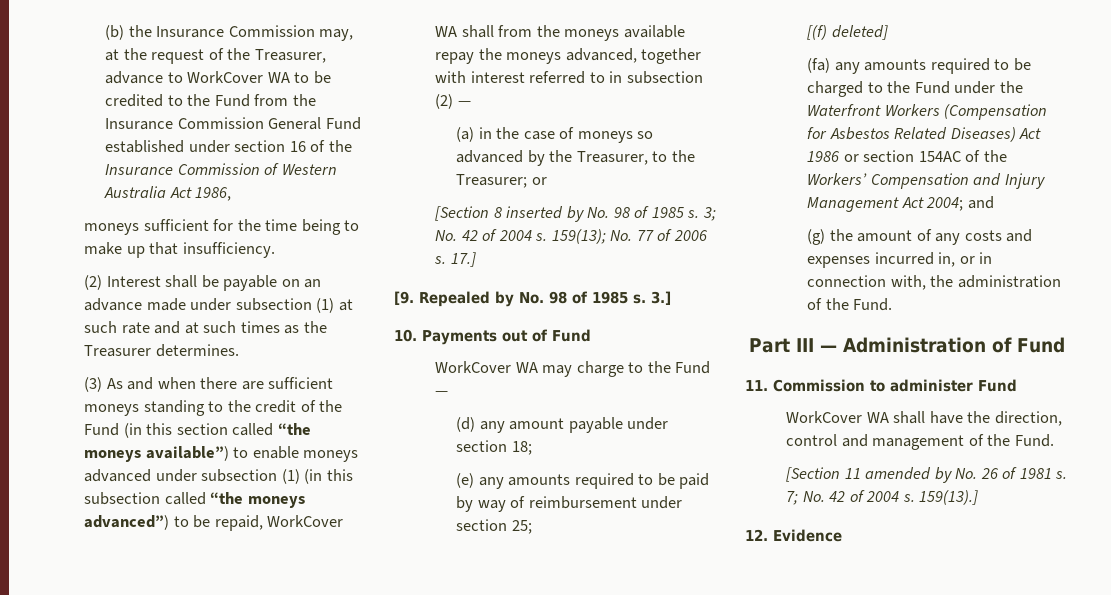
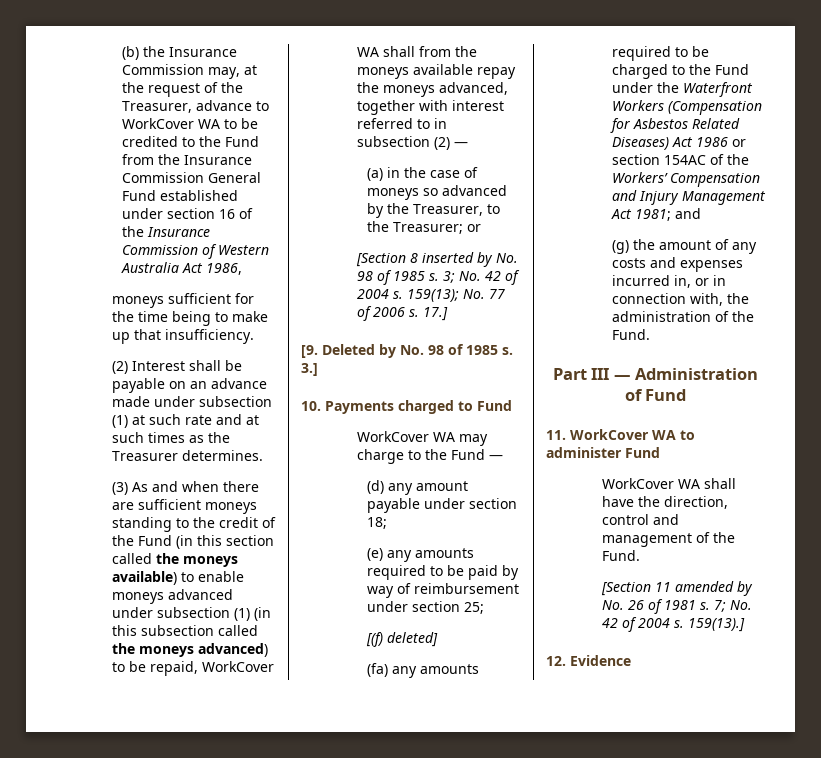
[277,423,311,435] [84,446,229,462] “the moneys available”) -> [155,553,238,567] [111,571,177,585] the moneys available)
[210,492,305,508] [84,515,170,530] “the moneys advanced”) -> [111,643,268,657] the moneys advanced)
[419,291,490,307] Repealed -> [322,344,375,355] Deleted
[502,329,547,342] out of -> [398,400,473,414] charged to
[926,197,964,211] 2004; -> [634,209,671,221] 1981;
[773,379,865,392] Commission -> [570,429,676,440] WorkCover WA

